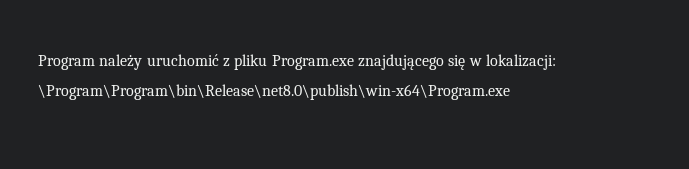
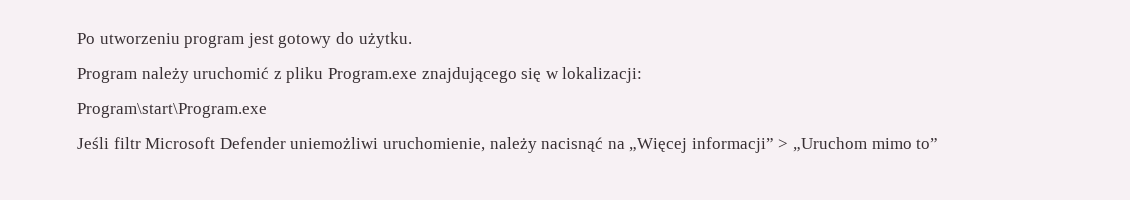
(38, 62) none -> [77,32,412,48] Po utworzeniu program jest gotowy do użytku. //
[38,84,510,100] \Program\Program\bin\Release\net8.0\publish\win-x64\Program.exe -> [77,103,267,118] [77,137,939,153] Program\start\Program.exe // Jeśli filtr Microsoft Defender uniemożliwi uruchomienie, należy nacisnąć na „Więcej informacji” > „Uruchom mimo to”

